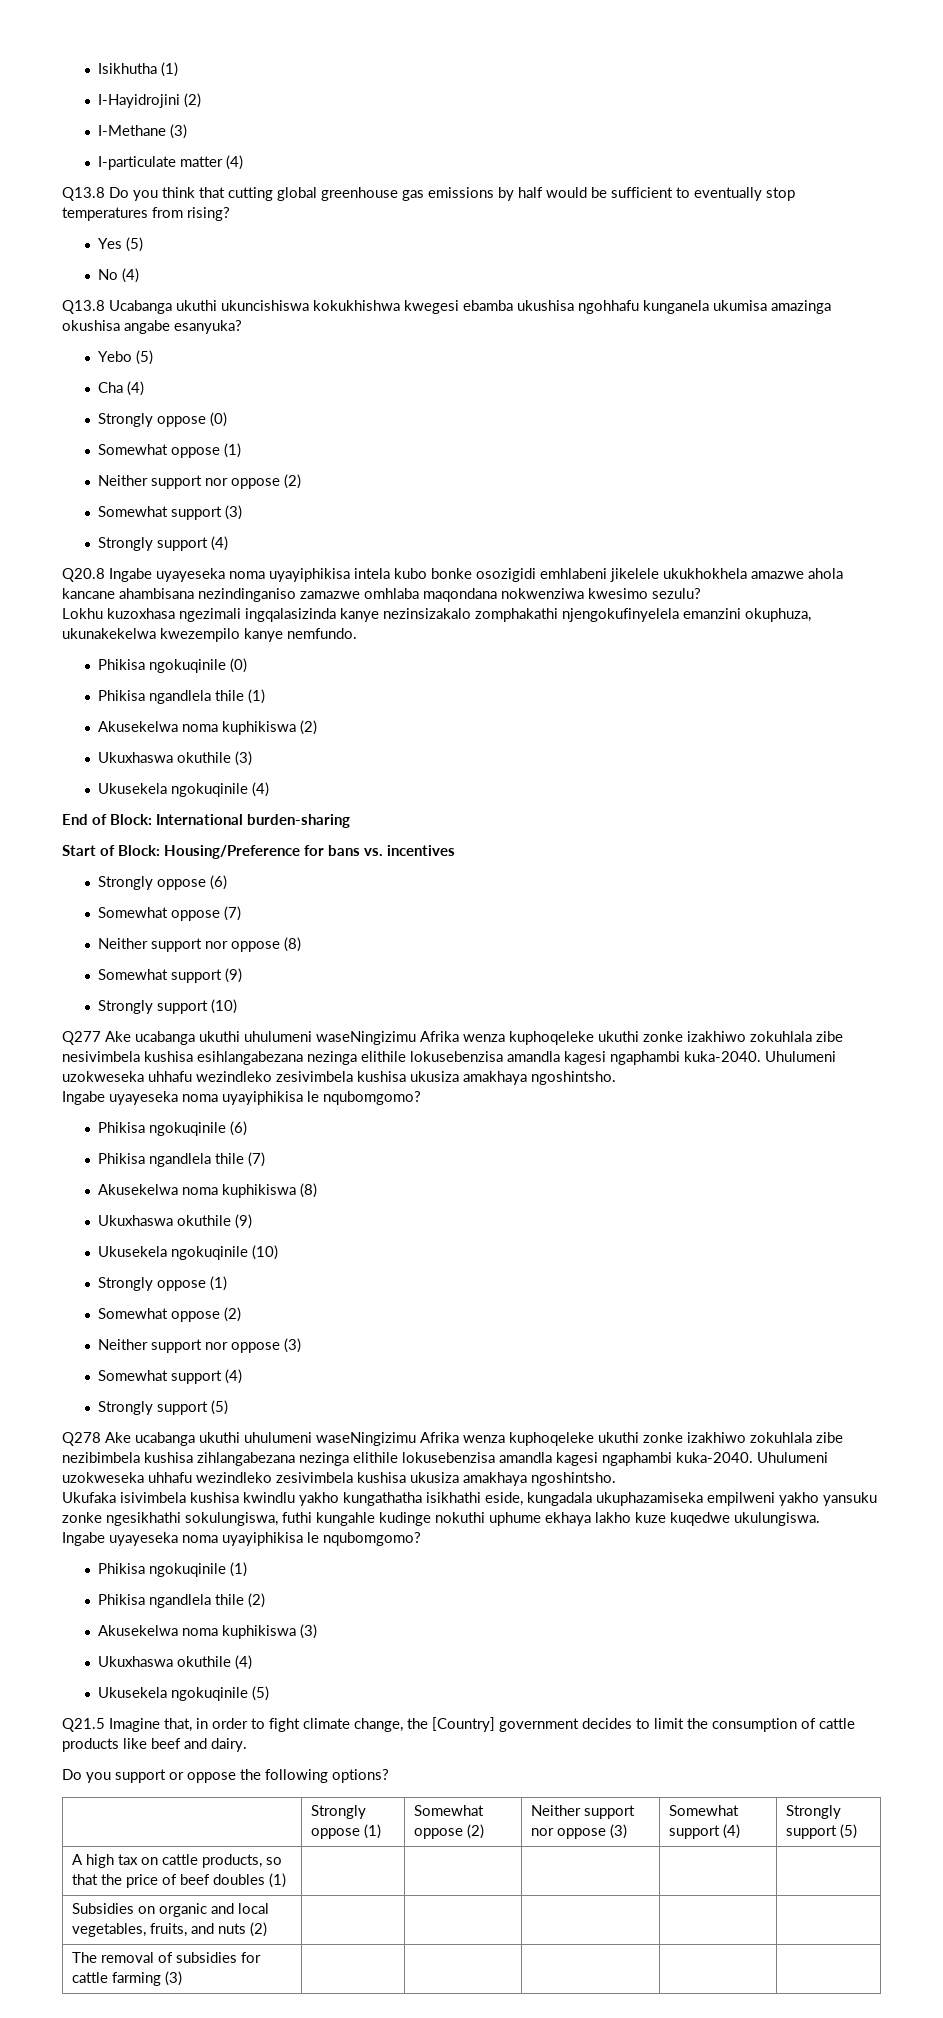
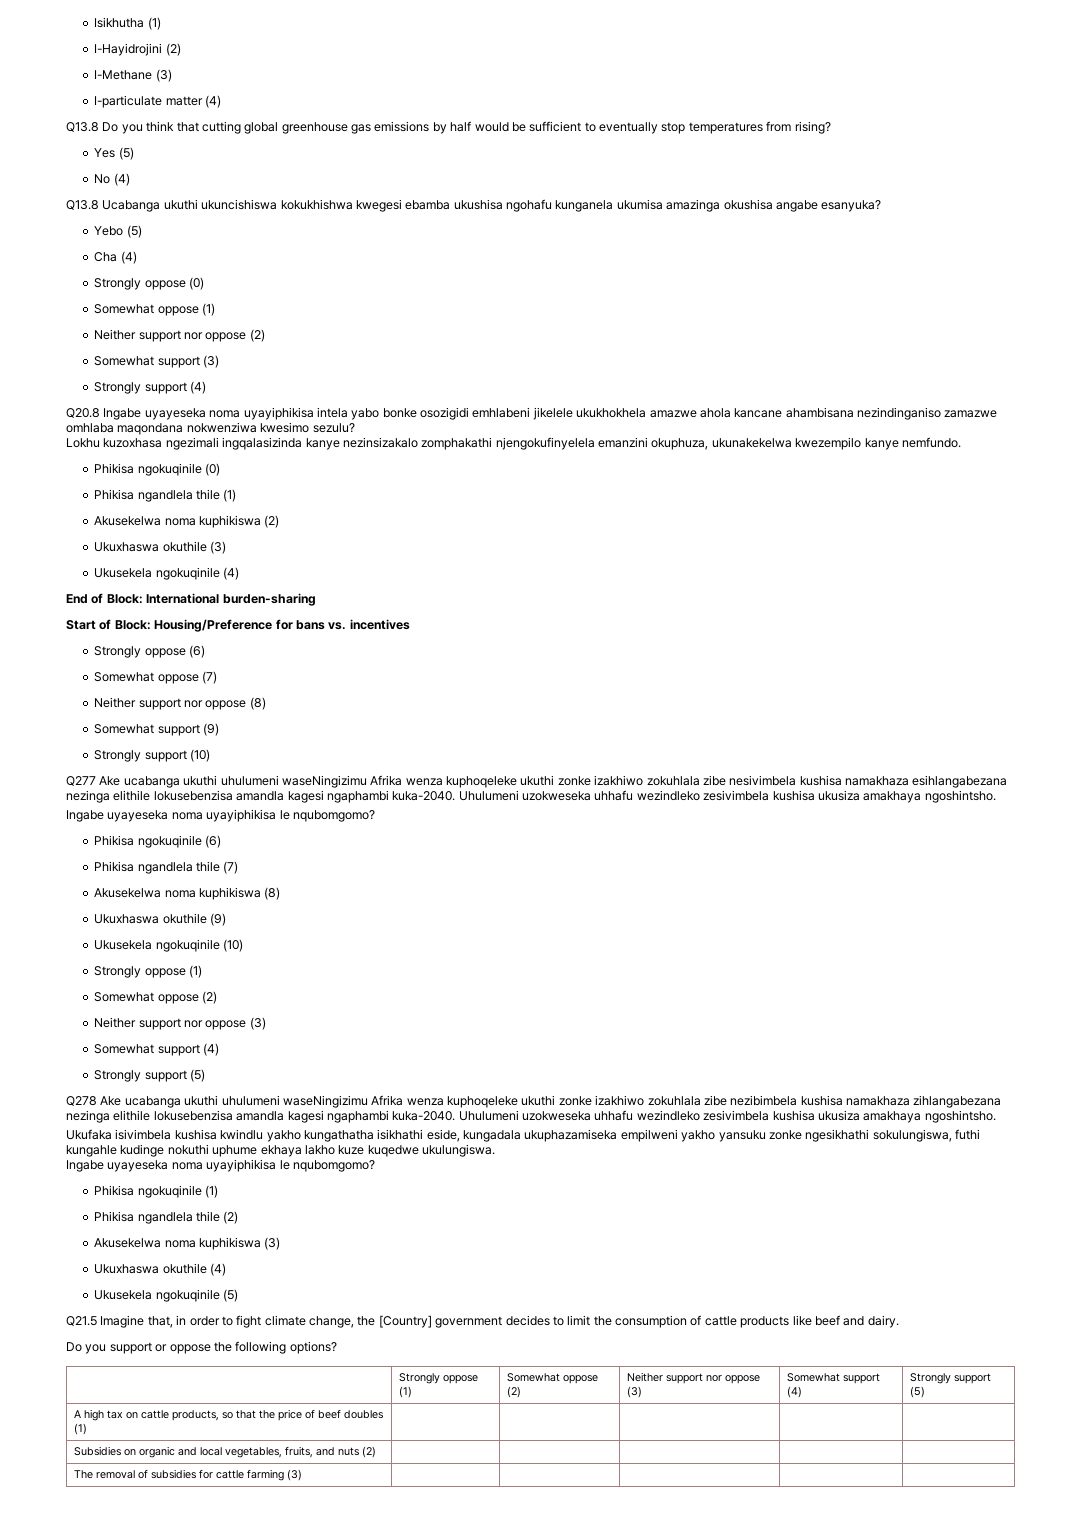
[578,300,639,314] ngohhafu -> [506,199,552,212] ngohafu
[394,568,427,579] kubo -> [351,408,380,420] yabo
(193, 1056) none -> [845,776,909,786] namakhaza
(193, 1457) none -> [846,1096,910,1106] namakhaza

